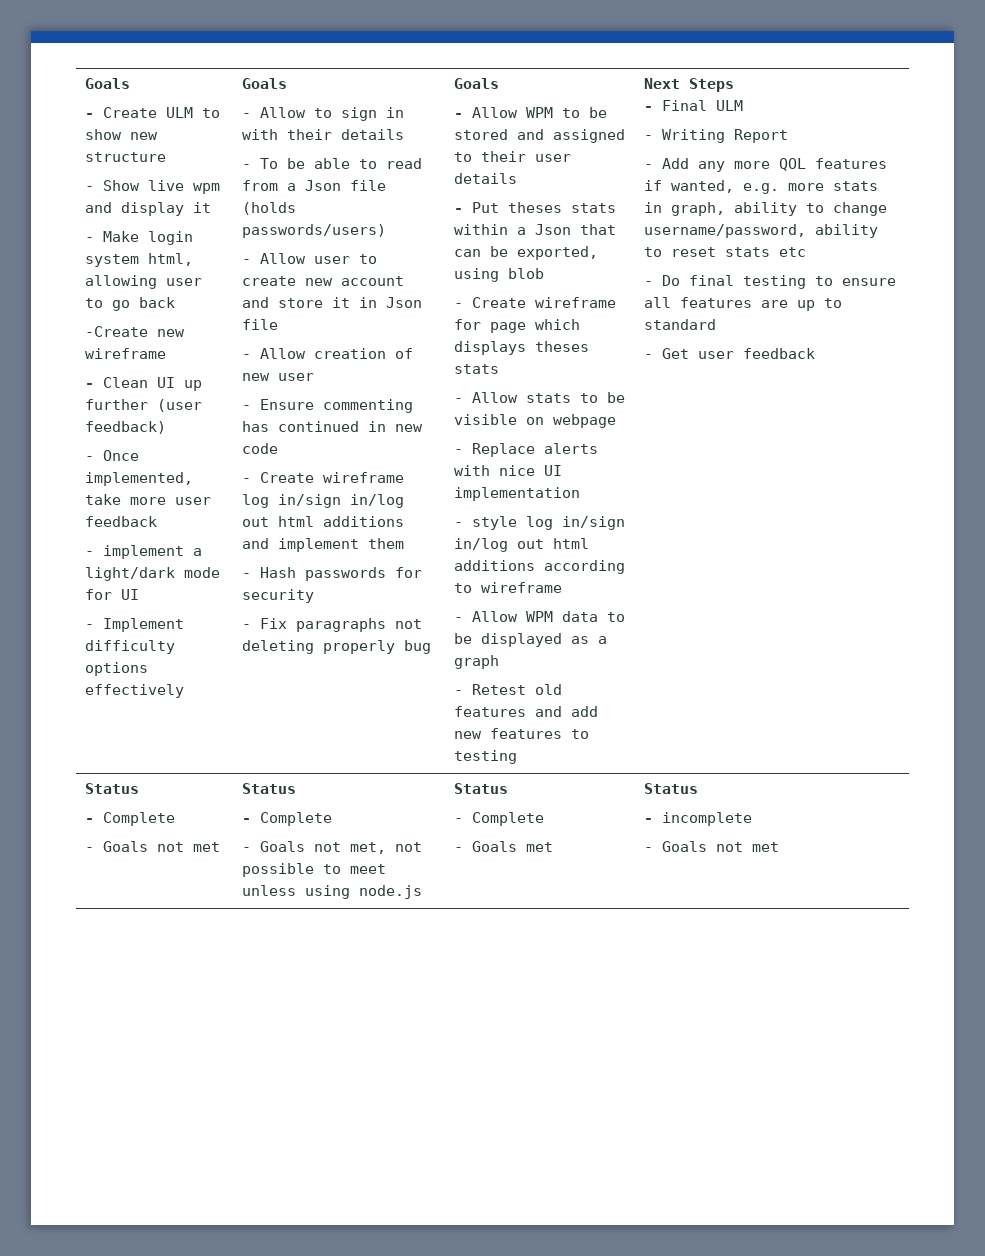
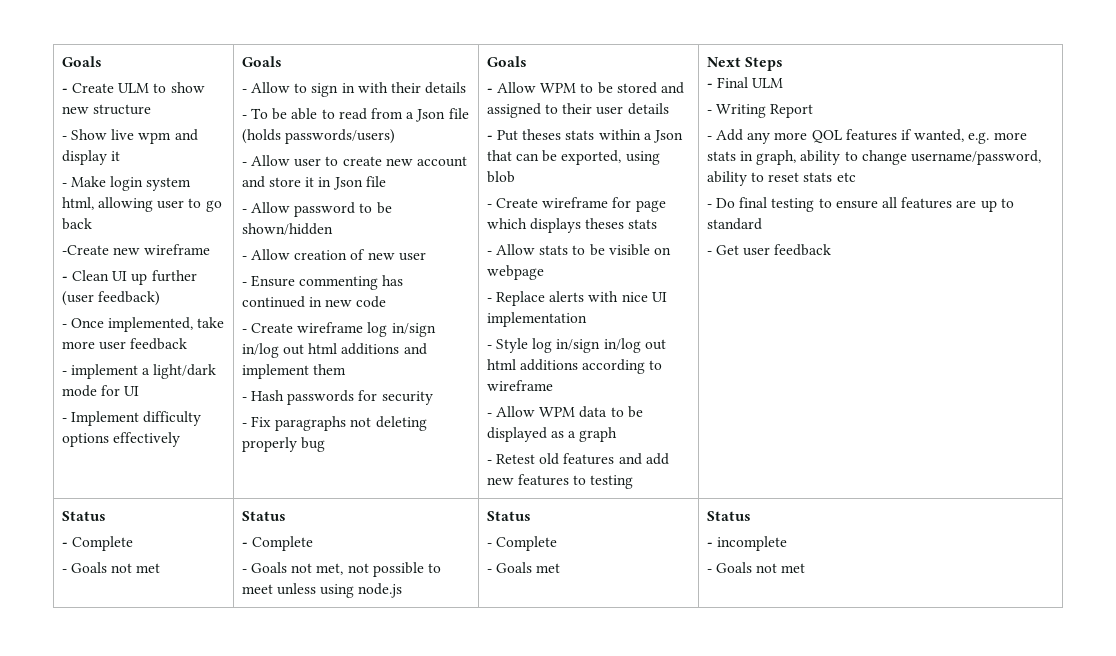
(278, 324) none -> [241,202,392,217] [241,223,333,235] // - Allow password to be shown/hidden
[471,516,517,530] style -> [496,338,529,353] Style

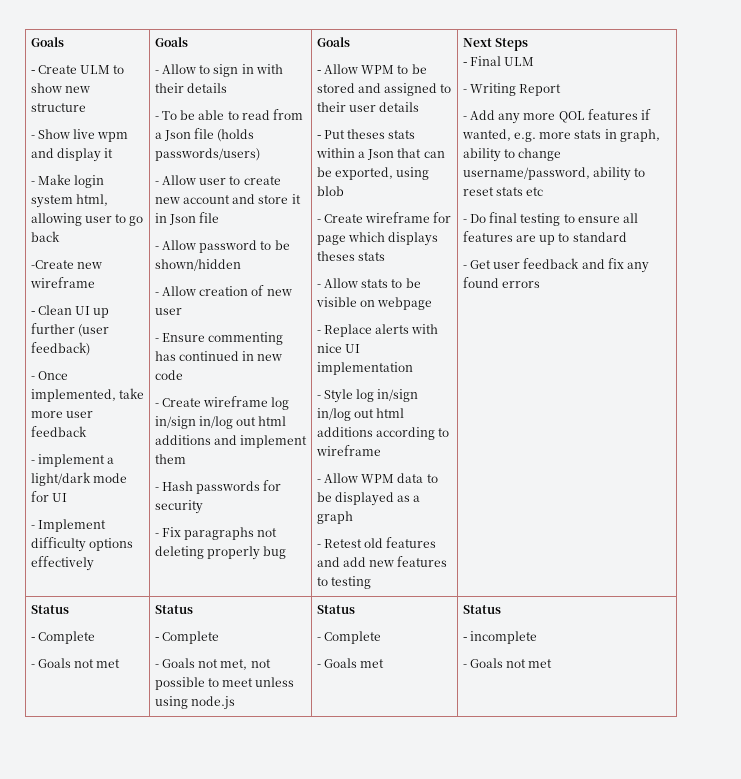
(832, 250) none -> [581,258,650,273] [462,277,540,288] and fix any found errors

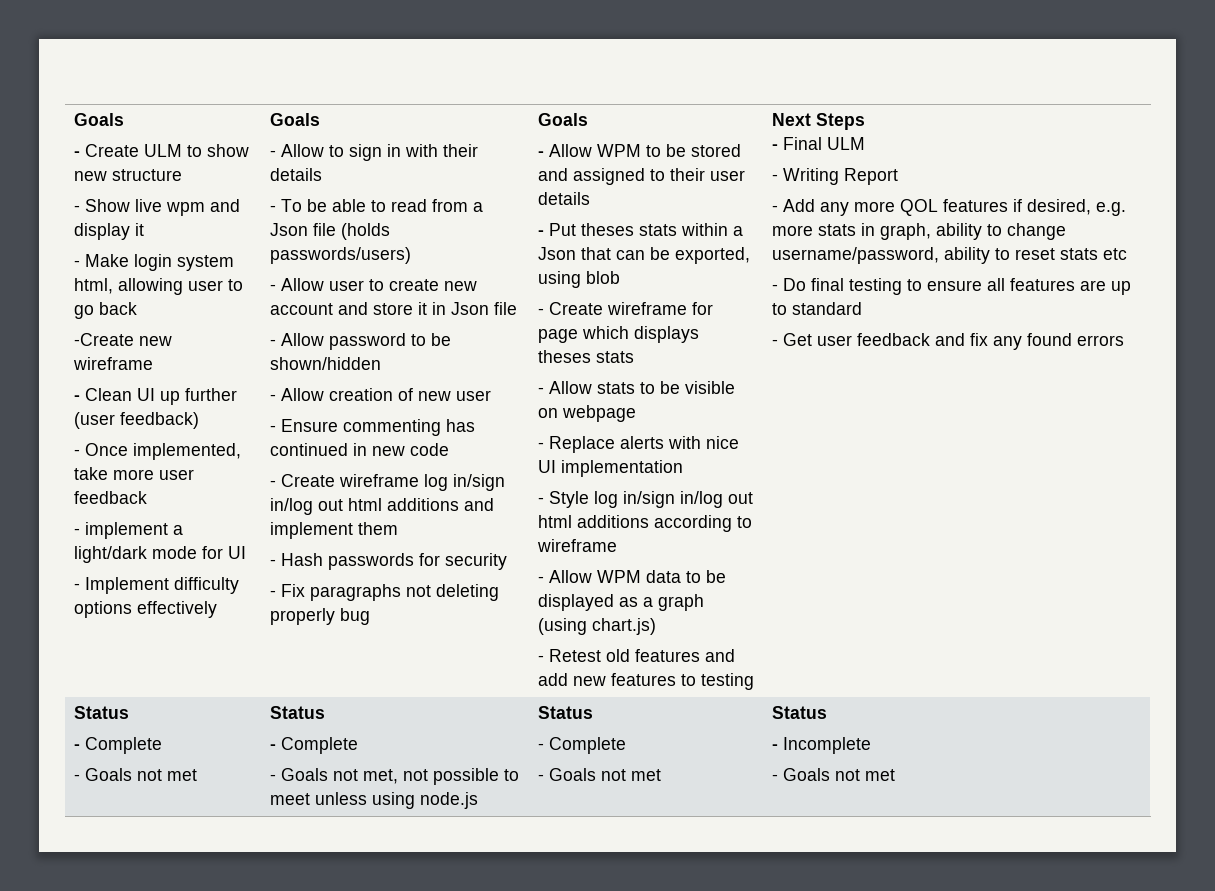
(353, 517) none -> [537,618,656,635] (using chart.js)
[461,129,511,141] wanted, -> [1026,199,1091,215] desired,
[360,659,385,668] [462,605,501,614] [462,631,537,644] met | Status // - incomplete -> [600,769,661,781] [771,706,827,719] [771,737,871,754] not met | Status // - Incomplete

